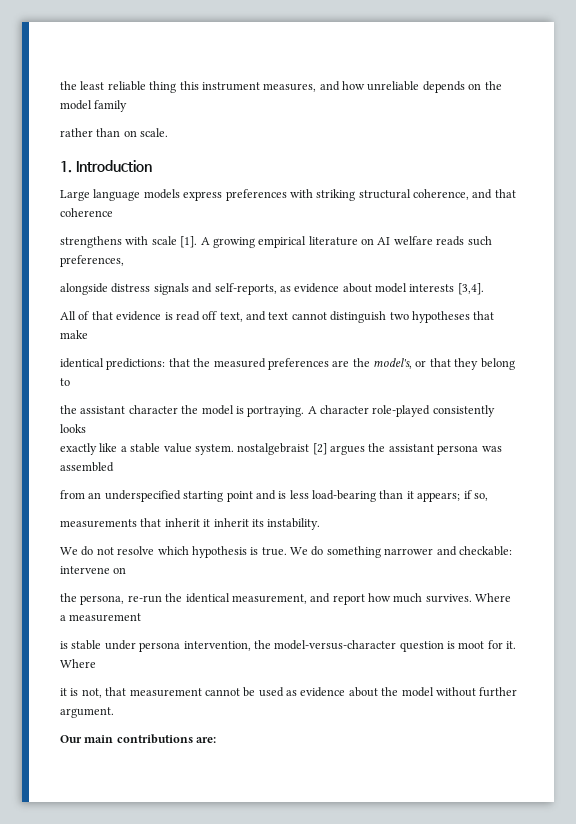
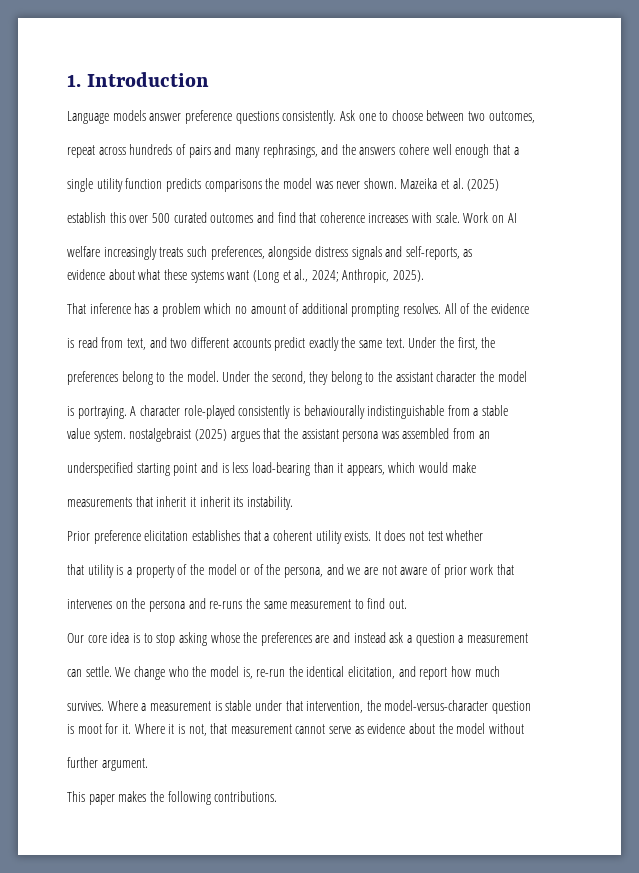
[60,81,502,93] [60,100,128,112] [60,128,169,137] [60,160,152,173] [60,189,516,201] [60,208,113,217] [60,236,358,248] the least reliable thing this instrument measures, and how unreliable depends on the model family // rather than on scale. // 1. Introduction // Large language models express preferences with striking structural coherence, and that coherence // strengthens with scale [1]. A growing empirical literature -> [67,72,210,87] [67,110,535,124] [67,144,519,158] [67,178,500,192] [67,212,489,223] 1. Introduction // Language models answer preference questions consistently. Ask one to choose between two outcomes, // repeat across hundreds of pairs and many rephrasings, and the answers cohere well enough that a // single utility function predicts comparisons the model was never shown. Mazeika et al. (2025) // establish this over 500 curated outcomes and find that coherence increases with scale. Work
[393,236,465,246] welfare reads -> [67,246,184,260] // welfare increasingly treats
(124, 261) // -> (265, 253) none
[294,283,484,295] evidence about model interests [3,4]. // -> [67,269,425,283] [67,303,442,317] // evidence about what these systems want (Long et al., 2024; Anthropic, 2025). // That inference has a problem which no amount of additional prompting resolves.
[91,311,162,321] that evidence -> [473,303,529,314] the evidence //
[202,311,218,320] off -> [101,337,124,348] from
[268,311,495,323] [60,330,88,339] [60,358,451,370] text cannot distinguish two hypotheses that make // identical predictions: that the measured preferences are the model's, or that -> [170,337,496,351] [67,371,306,385] two different accounts predict exactly the same text. Under the first, the // preferences belong to the model. Under the second,
(70, 382) // -> (375, 377) none
(234, 410) none -> (527, 376) //
[60,424,86,433] [60,443,118,455] looks // exactly like -> [292,405,470,419] is behaviourally indistinguishable from
(161, 448) none -> (509, 410) //
[312,443,365,455] [2] argues -> [194,428,281,442] (2025) argues that
(114, 467) // -> (450, 433) none
(102, 495) none -> (490, 435) //
[417,490,488,502] appears; if so, -> [346,462,476,476] appears, which would make
[60,546,512,558] [60,566,127,574] [60,593,125,605] We do not resolve which hypothesis is true. We do something narrower and checkable: intervene on // the persona, -> [67,530,484,544] [67,564,514,578] [67,598,408,612] [67,632,528,646] [67,666,253,680] Prior preference elicitation establishes that a coherent utility exists. It does not test whether // that utility is a property of the model or of the persona, and we are not aware of prior work that // intervenes on the persona and re-runs the same measurement to find out. // Our core idea is to stop asking whose the preferences are and instead ask a question a measurement // can settle. We change who the model is,
[231,594,307,604] measurement, -> [348,666,396,679] elicitation,
(423, 598) none -> (500, 671) //
(142, 617) // -> (211, 706) none
[139,642,181,652] persona -> [285,700,303,711] that
(444, 646) none -> (532, 707) //
(96, 663) // -> (165, 728) none
[243,687,284,697] be used -> [329,726,352,734] serve
(476, 692) none -> (524, 728) //
[60,734,217,744] Our main contributions are: -> [67,791,278,805] This paper makes the following contributions.

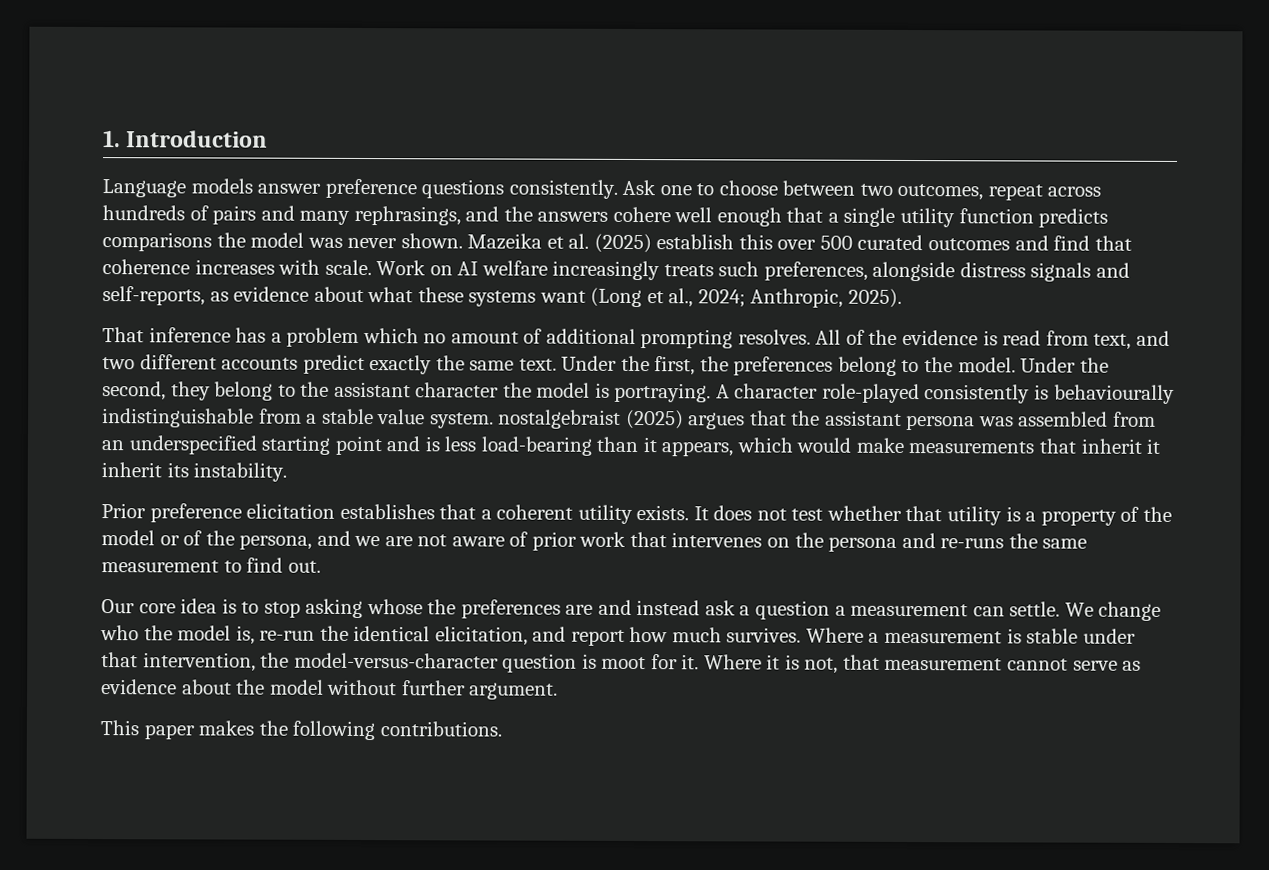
(535, 117) // -> (984, 192) none
(519, 151) // -> (839, 217) none
(500, 185) // -> (652, 243) none
(517, 218) // -> (479, 268) none
(473, 253) // -> (229, 296) none
(529, 308) // -> (979, 337) none
(496, 342) // -> (729, 364) none
(527, 376) // -> (591, 390) none
(509, 410) // -> (374, 416) none
(490, 435) // -> (124, 445) none
(476, 467) // -> (904, 445) none
(484, 535) // -> (902, 513) none
(514, 569) // -> (667, 539) none
(528, 638) // -> (969, 610) none
(500, 671) // -> (722, 635) none
(532, 707) // -> (578, 663) none
(524, 728) // -> (398, 687) none

